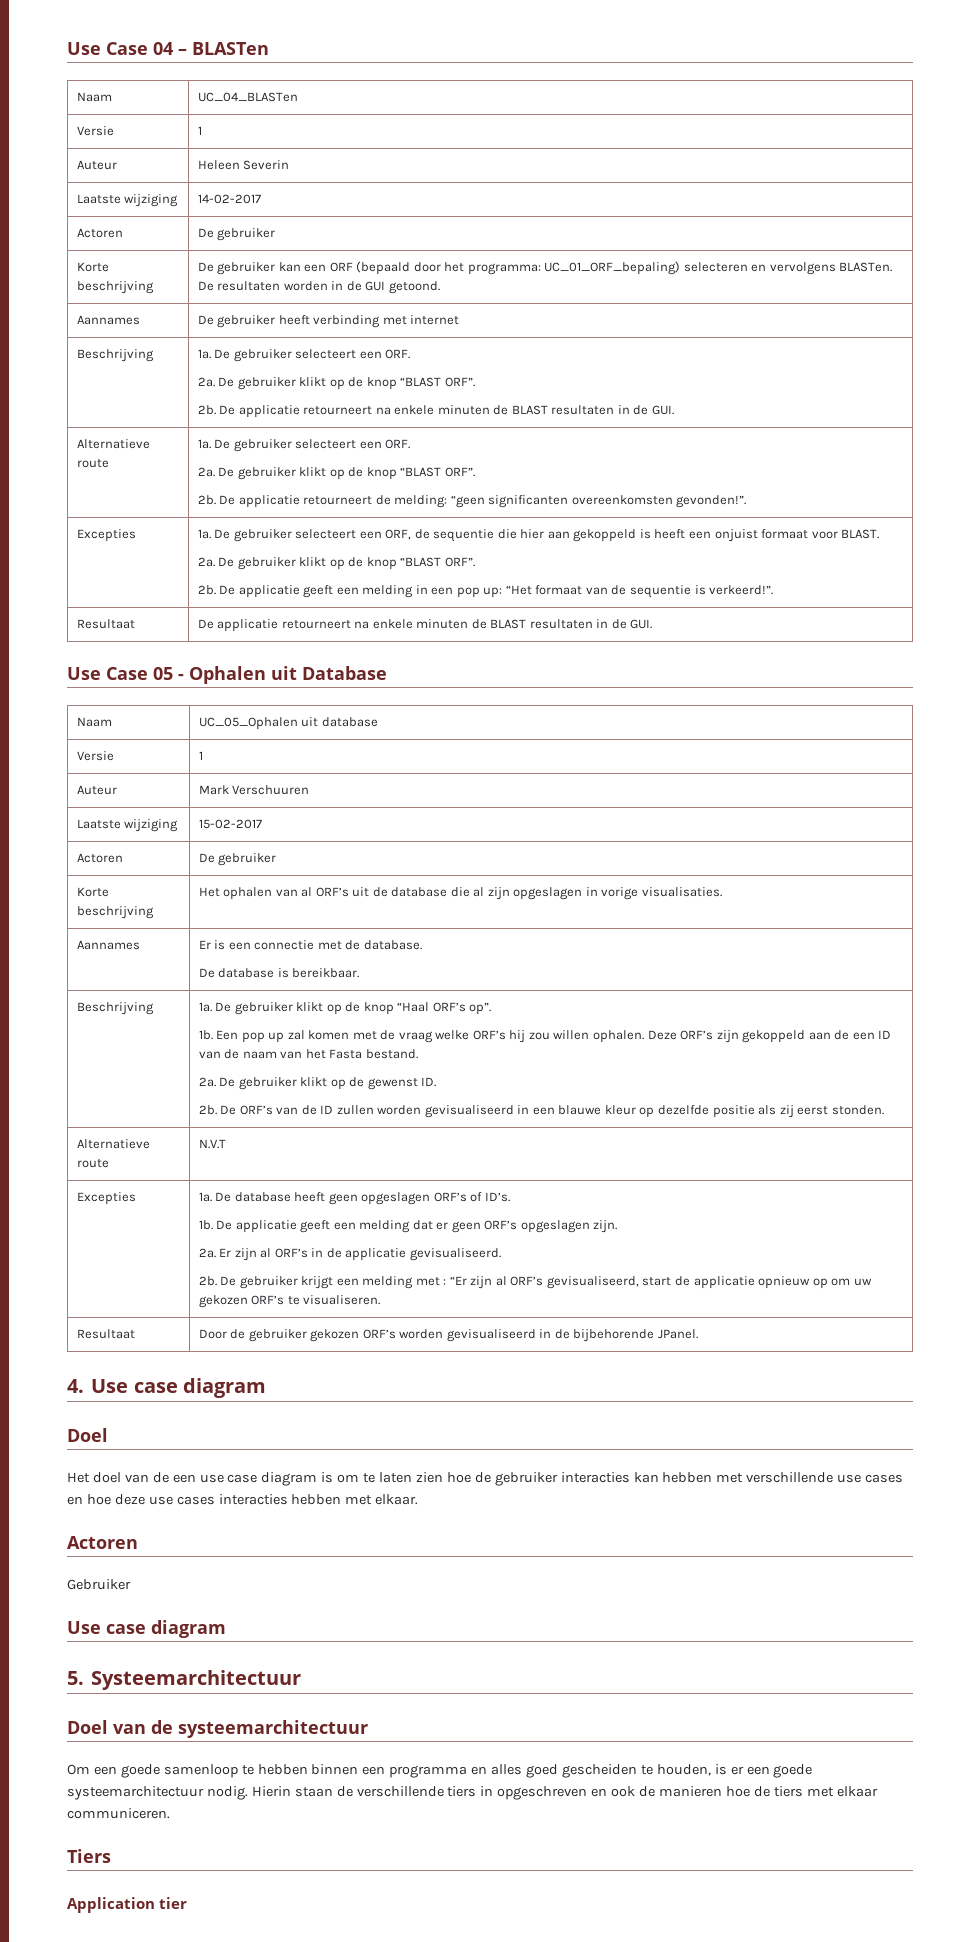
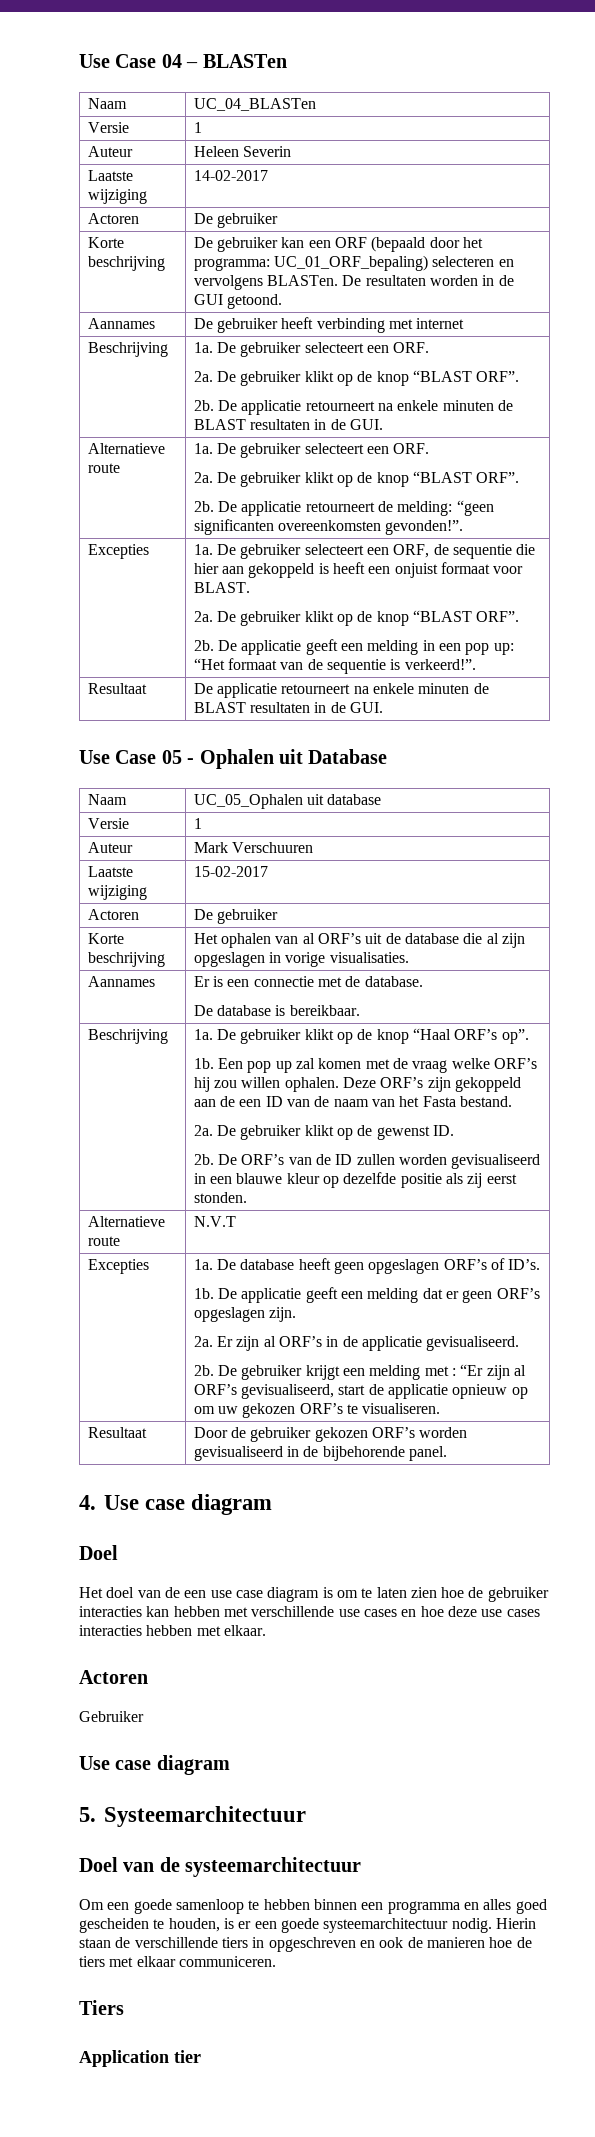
[657,1329,698,1339] JPanel. -> [408,1446,447,1461] panel.

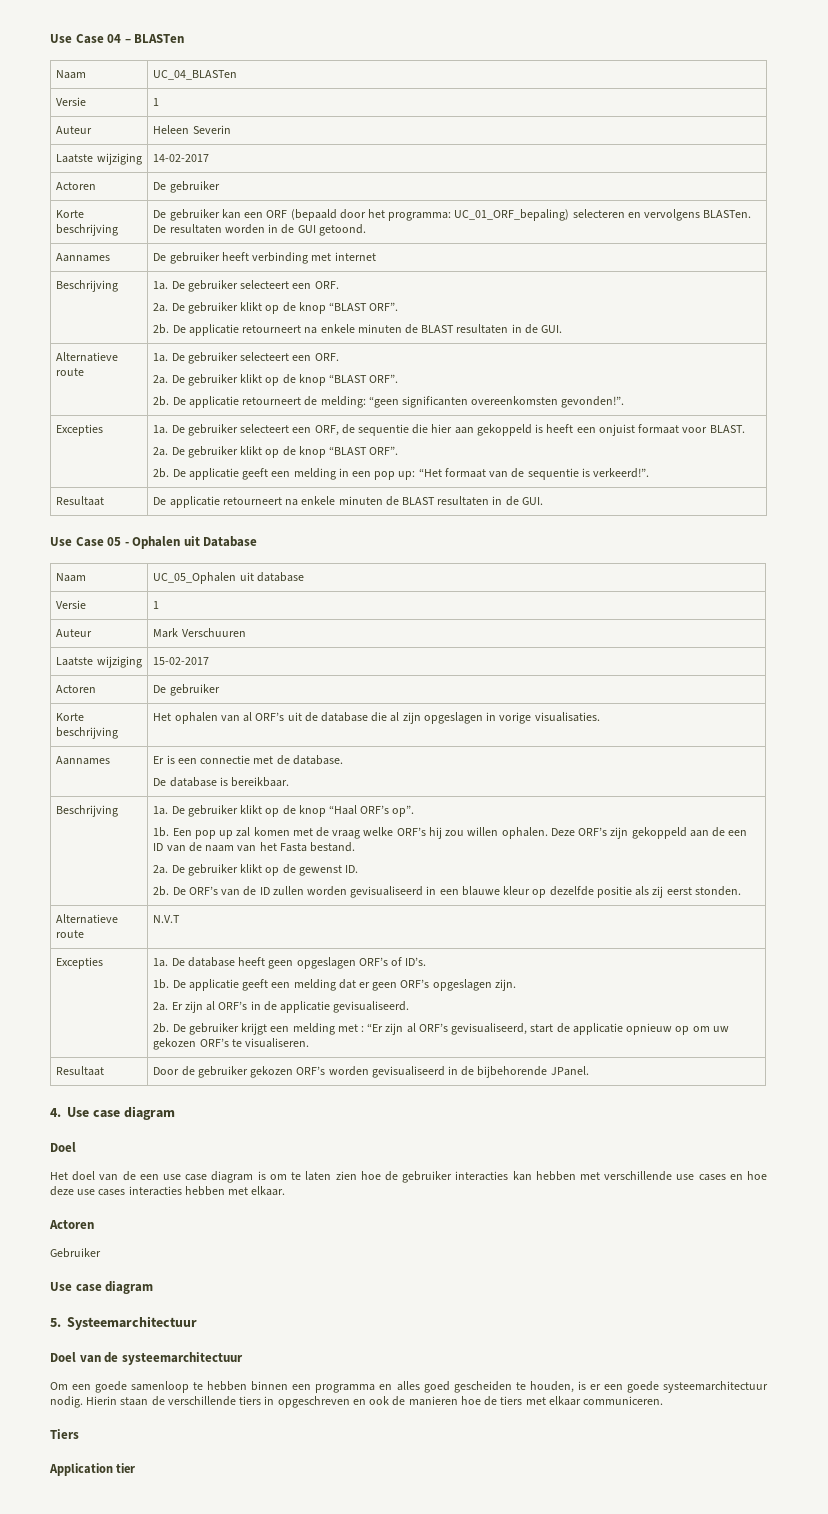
[408,1446,447,1461] panel. -> [550,1066,589,1076] JPanel.

